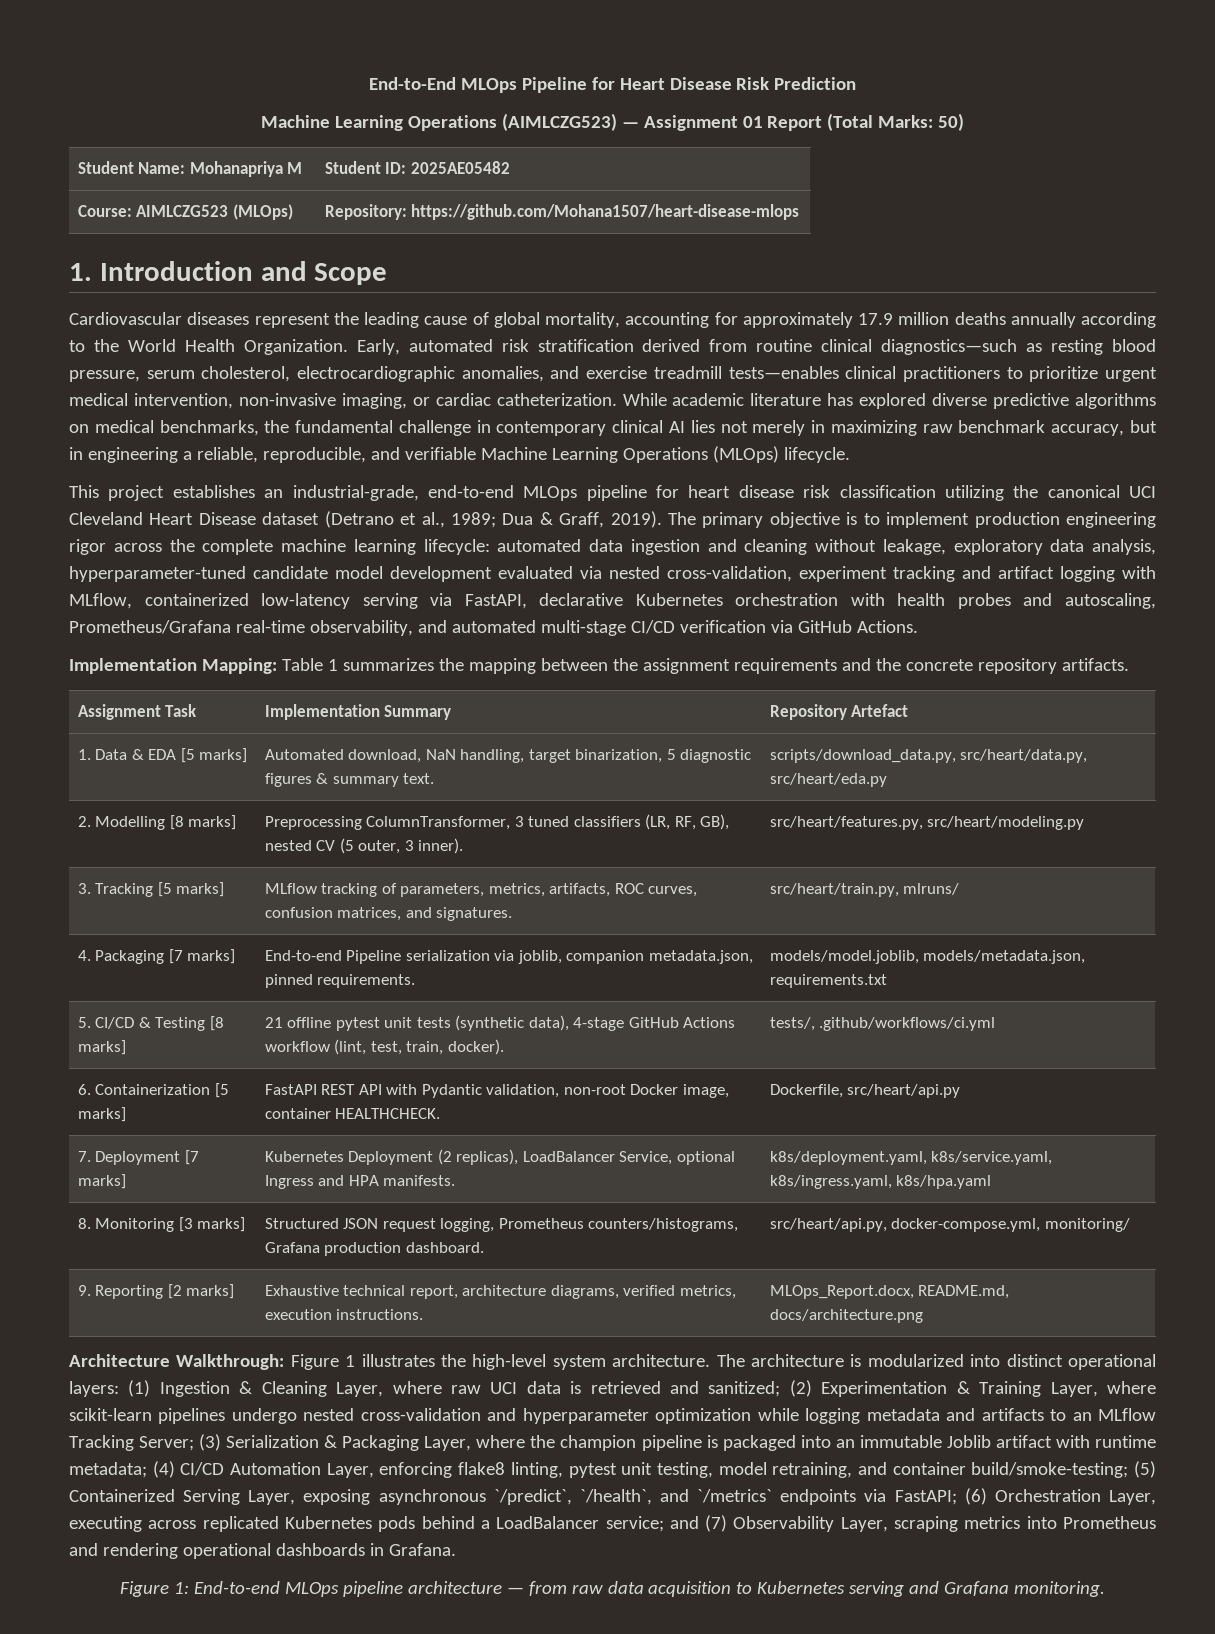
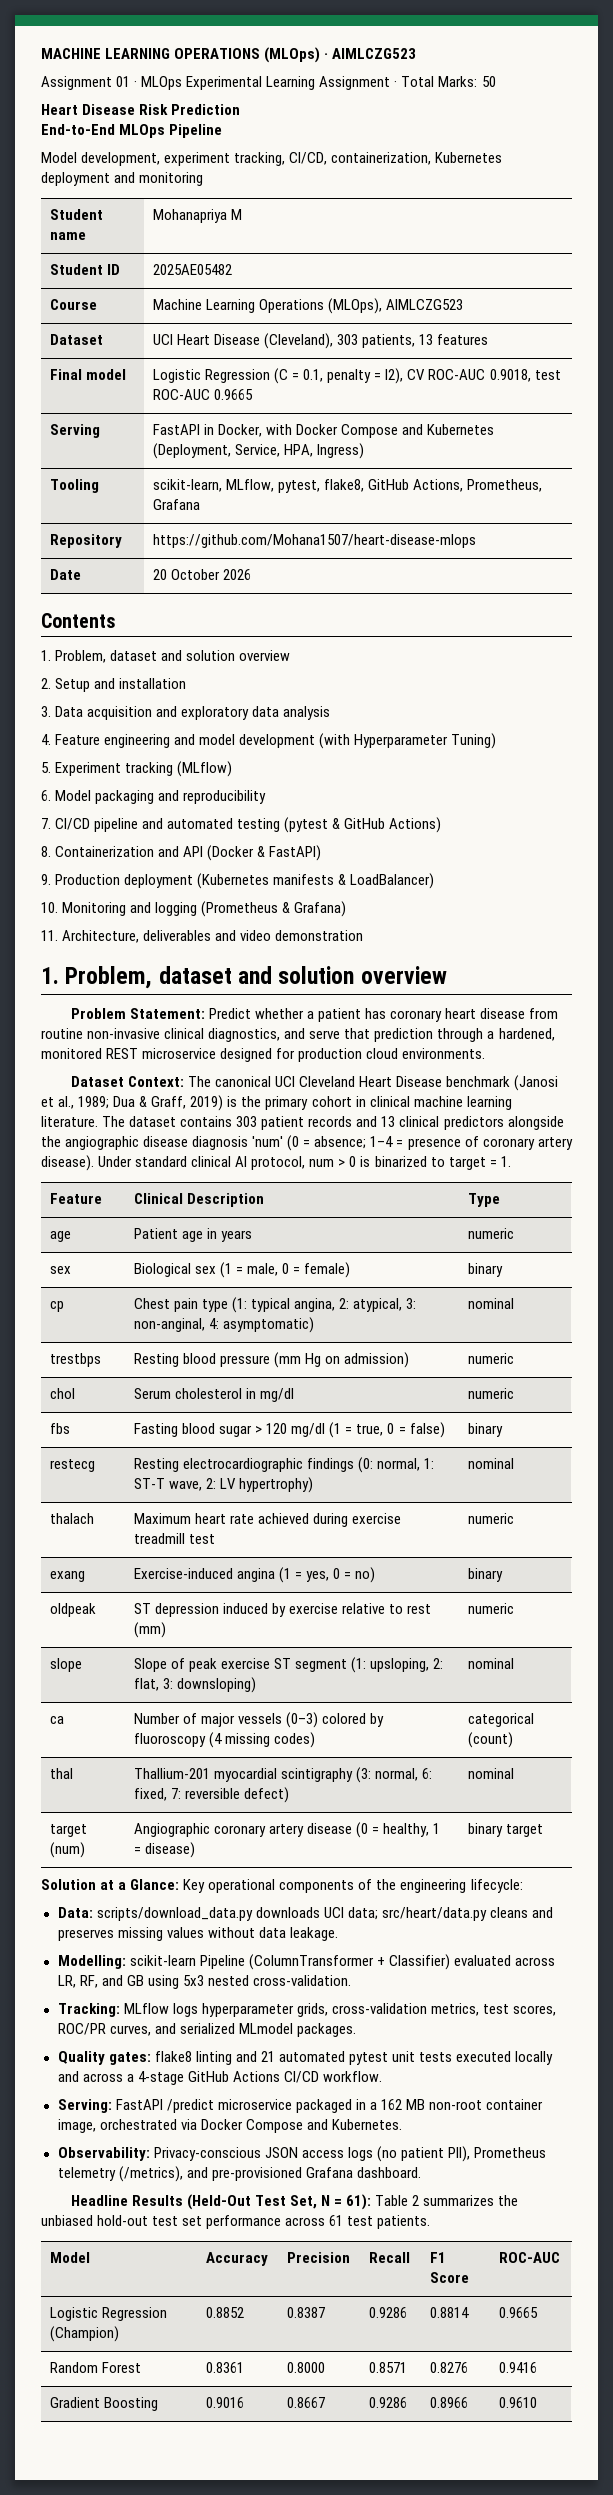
[368,77,857,93] [260,113,965,131] [77,161,303,177] [324,161,510,174] [77,204,293,220] [324,204,800,220] [69,261,388,285] [69,312,1156,328] [69,339,1156,355] [69,366,1158,382] [69,393,1157,409] [69,420,1158,436] [69,446,850,463] [69,485,1039,501] End-to-End MLOps Pipeline for Heart Disease Risk Prediction // Machine Learning Operations (AIMLCZG523) — Assignment 01 Report (Total Marks: 50) // Student Name: Mohanapriya M | Student ID: 2025AE05482 // Course: AIMLCZG523 (MLOps) | Repository: https://github.com/Mohana1507/heart-disease-mlops // 1. Introduction and Scope // Cardiovascular diseases represent the leading cause of global mortality, accounting for approximately 17.9 million deaths annually according to the World Health Organization. Early, automated risk stratification derived from routine clinical diagnostics—such as resting blood pressure, serum cholesterol, electrocardiographic anomalies, and exercise treadmill tests—enables clinical practitioners to prioritize urgent medical intervention, non-invasive imaging, or cardiac catheterization. While academic literature has explored diverse predictive algorithms on medical benchmarks, the fundamental challenge in contemporary clinical AI lies not merely in maximizing raw benchmark accuracy, but in engineering a reliable, reproducible, and verifiable Machine Learning Operations (MLOps) lifecycle. // This project establishes an industrial-grade, end-to-end MLOps pipeline for heart disease risk classification utilizing the -> [41,47,417,63] [41,76,496,90] [41,104,241,115] [41,124,223,138] [41,152,503,166] [41,172,204,186] [50,209,104,220] [50,232,87,240] [153,209,243,223] [50,264,121,275] [153,264,233,275] [50,299,98,310] [153,298,464,314] [50,334,104,345] [153,333,489,349] [50,369,127,380] [153,368,561,384] [153,389,254,400] [50,424,101,438] [153,424,495,438] [153,443,365,459] [50,479,100,493] [153,479,543,493] [153,499,201,510] [50,534,123,548] [153,534,477,548] [50,569,82,580] [153,569,252,580] [41,613,116,628] [41,650,291,663] [41,678,187,692] [41,706,331,720] [41,733,497,749] [41,761,233,777] [41,790,267,804] [41,817,442,833] [41,845,322,861] [41,873,435,889] [41,901,347,917] [41,930,364,943] [41,966,447,989] [70,1008,559,1022] [41,1028,555,1042] [41,1048,486,1062] [70,1076,211,1087] MACHINE LEARNING OPERATIONS (MLOps) · AIMLCZG523 // Assignment 01 · MLOps Experimental Learning Assignment · Total Marks: 50 // Heart Disease Risk Prediction // End-to-End MLOps Pipeline // Model development, experiment tracking, CI/CD, containerization, Kubernetes deployment and monitoring // Student name | Mohanapriya M // Student ID | 2025AE05482 // Course | Machine Learning Operations (MLOps), AIMLCZG523 // Dataset | UCI Heart Disease (Cleveland), 303 patients, 13 features // Final model | Logistic Regression (C = 0.1, penalty = l2), CV ROC-AUC 0.9018, test ROC-AUC 0.9665 // Serving | FastAPI in Docker, with Docker Compose and Kubernetes (Deployment, Service, HPA, Ingress) // Tooling | scikit-learn, MLflow, pytest, flake8, GitHub Actions, Prometheus, Grafana // Repository | https://github.com/Mohana1507/heart-disease-mlops // Date | 20 October 2026 // Contents // 1. Problem, dataset and solution overview // 2. Setup and installation // 3. Data acquisition and exploratory data analysis // 4. Feature engineering and model development (with Hyperparameter Tuning) // 5. Experiment tracking (MLflow) // 6. Model packaging and reproducibility // 7. CI/CD pipeline and automated testing (pytest & GitHub Actions) // 8. Containerization and API (Docker & FastAPI) // 9. Production deployment (Kubernetes manifests & LoadBalancer) // 10. Monitoring and logging (Prometheus & Grafana) // 11. Architecture, deliverables and video demonstration // 1. Problem, dataset and solution overview // Problem Statement: Predict whether a patient has coronary heart disease from routine non-invasive clinical diagnostics, and serve that prediction through a hardened, monitored REST microservice designed for production cloud environments. // Dataset Context: The
[262,511,394,528] dataset (Detrano -> [446,1075,559,1091] benchmark (Janosi
[610,511,1157,528] [69,539,1156,555] [69,566,1156,582] [69,593,1156,609] [69,620,918,636] [69,658,1129,674] [77,704,198,720] [264,704,452,720] [769,704,909,720] [77,748,248,763] [264,749,752,763] [264,773,435,787] [769,749,1088,763] [769,773,887,787] [77,815,237,830] [264,814,730,830] [264,838,464,854] [769,816,1085,830] [77,882,225,897] [264,883,698,897] [264,907,513,921] [769,883,960,897] [77,949,236,964] [264,950,753,964] [264,974,416,988] [769,950,1086,964] [769,974,887,988] [77,1016,224,1031] [77,1040,126,1055] [264,1015,736,1031] [264,1039,504,1055] [769,1017,996,1031] [77,1083,229,1098] [77,1107,126,1122] [264,1084,729,1098] [264,1108,441,1119] [769,1084,961,1098] [77,1150,199,1165] [77,1174,126,1189] [264,1149,735,1165] [264,1175,456,1189] [769,1151,1053,1165] [769,1175,992,1189] [77,1217,246,1232] [264,1218,739,1232] [264,1242,484,1256] [769,1218,1130,1232] [77,1284,235,1299] [264,1285,736,1299] [264,1309,424,1320] [769,1285,1010,1299] [769,1309,923,1323] [69,1354,1156,1370] [69,1380,1157,1397] [69,1408,1157,1424] [69,1434,1157,1451] [69,1461,1156,1478] [69,1488,1156,1505] [69,1515,1156,1532] [69,1543,456,1559] [119,1581,1106,1597] 2019). The primary objective is to implement production engineering rigor across the complete machine learning lifecycle: automated data ingestion and cleaning without leakage, exploratory data analysis, hyperparameter-tuned candidate model development evaluated via nested cross-validation, experiment tracking and artifact logging with MLflow, containerized low-latency serving via FastAPI, declarative Kubernetes orchestration with health probes and autoscaling, Prometheus/Grafana real-time observability, and automated multi-stage CI/CD verification via GitHub Actions. // Implementation Mapping: Table 1 summarizes the mapping between the assignment requirements and the concrete repository artifacts. // Assignment Task | Implementation Summary | Repository Artefact // 1. Data & EDA [5 marks] | Automated download, NaN handling, target binarization, 5 diagnostic figures & summary text. | scripts/download_data.py, src/heart/data.py, src/heart/eda.py // 2. Modelling [8 marks] | Preprocessing ColumnTransformer, 3 tuned classifiers (LR, RF, GB), nested CV (5 outer, 3 inner). | src/heart/features.py, src/heart/modeling.py // 3. Tracking [5 marks] | MLflow tracking of parameters, metrics, artifacts, ROC curves, confusion matrices, and signatures. | src/heart/train.py, mlruns/ // 4. Packaging [7 marks] | End-to-end Pipeline serialization via joblib, companion metadata.json, pinned requirements. | models/model.joblib, models/metadata.json, requirements.txt // 5. CI/CD & Testing [8 marks] | 21 offline pytest unit tests (synthetic data), 4-stage GitHub Actions workflow (lint, test, train, docker). | tests/, .github/workflows/ci.yml // 6. Containerization [5 marks] | FastAPI REST API with Pydantic validation, non-root Docker image, container HEALTHCHECK. | Dockerfile, src/heart/api.py // 7. Deployment [7 marks] | Kubernetes Deployment (2 replicas), LoadBalancer Service, optional Ingress and HPA manifests. | k8s/deployment.yaml, k8s/service.yaml, k8s/ingress.yaml, k8s/hpa.yaml // 8. Monitoring [3 marks] | Structured JSON request logging, Prometheus counters/histograms, Grafana production dashboard. | src/heart/api.py, docker-compose.yml, monitoring/ // 9. Reporting [2 marks] | Exhaustive technical report, architecture diagrams, verified metrics, execution instructions. | MLOps_Report.docx, README.md, docs/architecture.png // Architecture Walkthrough: Figure 1 illustrates the high-level system architecture. The architecture is modularized into distinct operational layers: (1) Ingestion & Cleaning Layer, where raw UCI data is retrieved and sanitized; (2) Experimentation & Training Layer, where scikit-learn pipelines undergo nested cross-validation and hyperparameter optimization while logging metadata and artifacts to an MLflow Tracking Server; (3) Serialization & Packaging Layer, where the champion pipeline is packaged into an immutable Joblib artifact with runtime metadata; (4) CI/CD Automation Layer, enforcing flake8 linting, pytest unit testing, model retraining, and container build/smoke-testing; (5) Containerized Serving Layer, exposing asynchronous `/predict`, `/health`, and `/metrics` endpoints via FastAPI; (6) Orchestration Layer, executing across replicated Kubernetes pods behind a LoadBalancer service; and (7) Observability Layer, scraping metrics into Prometheus and rendering operational dashboards in Grafana. // Figure 1: End-to-end MLOps pipeline architecture — from raw data acquisition to Kubernetes serving and Grafana monitoring. -> [190,1095,512,1111] [41,1116,564,1130] [41,1135,573,1151] [41,1155,511,1171] [50,1193,103,1204] [134,1193,265,1207] [468,1193,501,1207] [50,1231,72,1242] [134,1228,253,1242] [468,1228,515,1239] [50,1266,72,1274] [134,1262,351,1278] [468,1263,504,1277] [50,1301,65,1312] [134,1297,417,1313] [134,1317,315,1333] [468,1298,515,1309] [50,1353,102,1367] [134,1352,410,1368] [468,1353,515,1364] [50,1388,76,1399] [134,1388,295,1402] [468,1388,515,1399] [50,1423,71,1434] [134,1422,445,1438] [468,1423,504,1437] [50,1459,96,1472] [134,1457,435,1473] [134,1477,314,1493] [468,1458,515,1469] [50,1513,95,1524] [134,1513,402,1527] [134,1533,216,1544] [468,1513,515,1524] [50,1571,86,1582] [134,1567,376,1583] [468,1568,504,1582] [50,1603,97,1617] [134,1603,432,1617] [134,1622,167,1638] [468,1603,515,1614] [50,1658,83,1672] [134,1657,444,1673] [134,1677,257,1693] [468,1658,515,1669] [50,1716,65,1724] [134,1712,385,1728] [134,1732,316,1748] [468,1713,535,1727] [468,1732,514,1748] [50,1768,74,1779] [134,1767,433,1783] [134,1787,290,1803] [468,1768,515,1779] [50,1824,88,1837] [50,1842,86,1858] [134,1822,441,1838] [134,1842,196,1858] [468,1823,544,1837] [41,1879,523,1893] [57,1907,553,1921] [57,1927,338,1941] [57,1954,555,1970] [57,1975,351,1989] [57,2003,556,2017] [57,2023,356,2037] [57,2051,554,2065] [57,2071,382,2085] [57,2099,544,2113] [57,2119,402,2133] [57,2146,546,2162] [57,2166,421,2182] [70,2194,519,2210] [41,2215,431,2229] [50,2252,91,2263] [206,2252,269,2266] [287,2252,351,2263] [369,2252,411,2263] [430,2252,447,2263] [430,2272,470,2283] [499,2252,561,2263] [50,2307,168,2321] [50,2326,120,2342] [206,2307,245,2318] [287,2307,326,2318] [369,2307,408,2318] [430,2307,470,2318] [499,2307,539,2318] [50,2362,142,2373] [206,2362,245,2373] [287,2362,326,2373] [369,2362,408,2373] [430,2362,469,2373] [499,2362,538,2373] [50,2397,159,2411] [206,2397,245,2408] [287,2397,326,2408] [369,2397,408,2408] [430,2397,469,2408] [499,2397,538,2408] 2019) is the primary cohort in clinical machine learning literature. The dataset contains 303 patient records and 13 clinical predictors alongside the angiographic disease diagnosis 'num' (0 = absence; 1–4 = presence of coronary artery disease). Under standard clinical AI protocol, num > 0 is binarized to target = 1. // Feature | Clinical Description | Type // age | Patient age in years | numeric // sex | Biological sex (1 = male, 0 = female) | binary // cp | Chest pain type (1: typical angina, 2: atypical, 3: non-anginal, 4: asymptomatic) | nominal // trestbps | Resting blood pressure (mm Hg on admission) | numeric // chol | Serum cholesterol in mg/dl | numeric // fbs | Fasting blood sugar > 120 mg/dl (1 = true, 0 = false) | binary // restecg | Resting electrocardiographic findings (0: normal, 1: ST-T wave, 2: LV hypertrophy) | nominal // thalach | Maximum heart rate achieved during exercise treadmill test | numeric // exang | Exercise-induced angina (1 = yes, 0 = no) | binary // oldpeak | ST depression induced by exercise relative to rest (mm) | numeric // slope | Slope of peak exercise ST segment (1: upsloping, 2: flat, 3: downsloping) | nominal // ca | Number of major vessels (0–3) colored by fluoroscopy (4 missing codes) | categorical (count) // thal | Thallium-201 myocardial scintigraphy (3: normal, 6: fixed, 7: reversible defect) | nominal // target (num) | Angiographic coronary artery disease (0 = healthy, 1 = disease) | binary target // Solution at a Glance: Key operational components of the engineering lifecycle: // Data: scripts/download_data.py downloads UCI data; src/heart/data.py cleans and preserves missing values without data leakage. // Modelling: scikit-learn Pipeline (ColumnTransformer + Classifier) evaluated across LR, RF, and GB using 5x3 nested cross-validation. // Tracking: MLflow logs hyperparameter grids, cross-validation metrics, test scores, ROC/PR curves, and serialized MLmodel packages. // Quality gates: flake8 linting and 21 automated pytest unit tests executed locally and across a 4-stage GitHub Actions CI/CD workflow. // Serving: FastAPI /predict microservice packaged in a 162 MB non-root container image, orchestrated via Docker Compose and Kubernetes. // Observability: Privacy-conscious JSON access logs (no patient PII), Prometheus telemetry (/metrics), and pre-provisioned Grafana dashboard. // Headline Results (Held-Out Test Set, N = 61): Table 2 summarizes the unbiased hold-out test set performance across 61 test patients. // Model | Accuracy | Precision | Recall | F1 Score | ROC-AUC // Logistic Regression (Champion) | 0.8852 | 0.8387 | 0.9286 | 0.8814 | 0.9665 // Random Forest | 0.8361 | 0.8000 | 0.8571 | 0.8276 | 0.9416 // Gradient Boosting | 0.9016 | 0.8667 | 0.9286 | 0.8966 | 0.9610

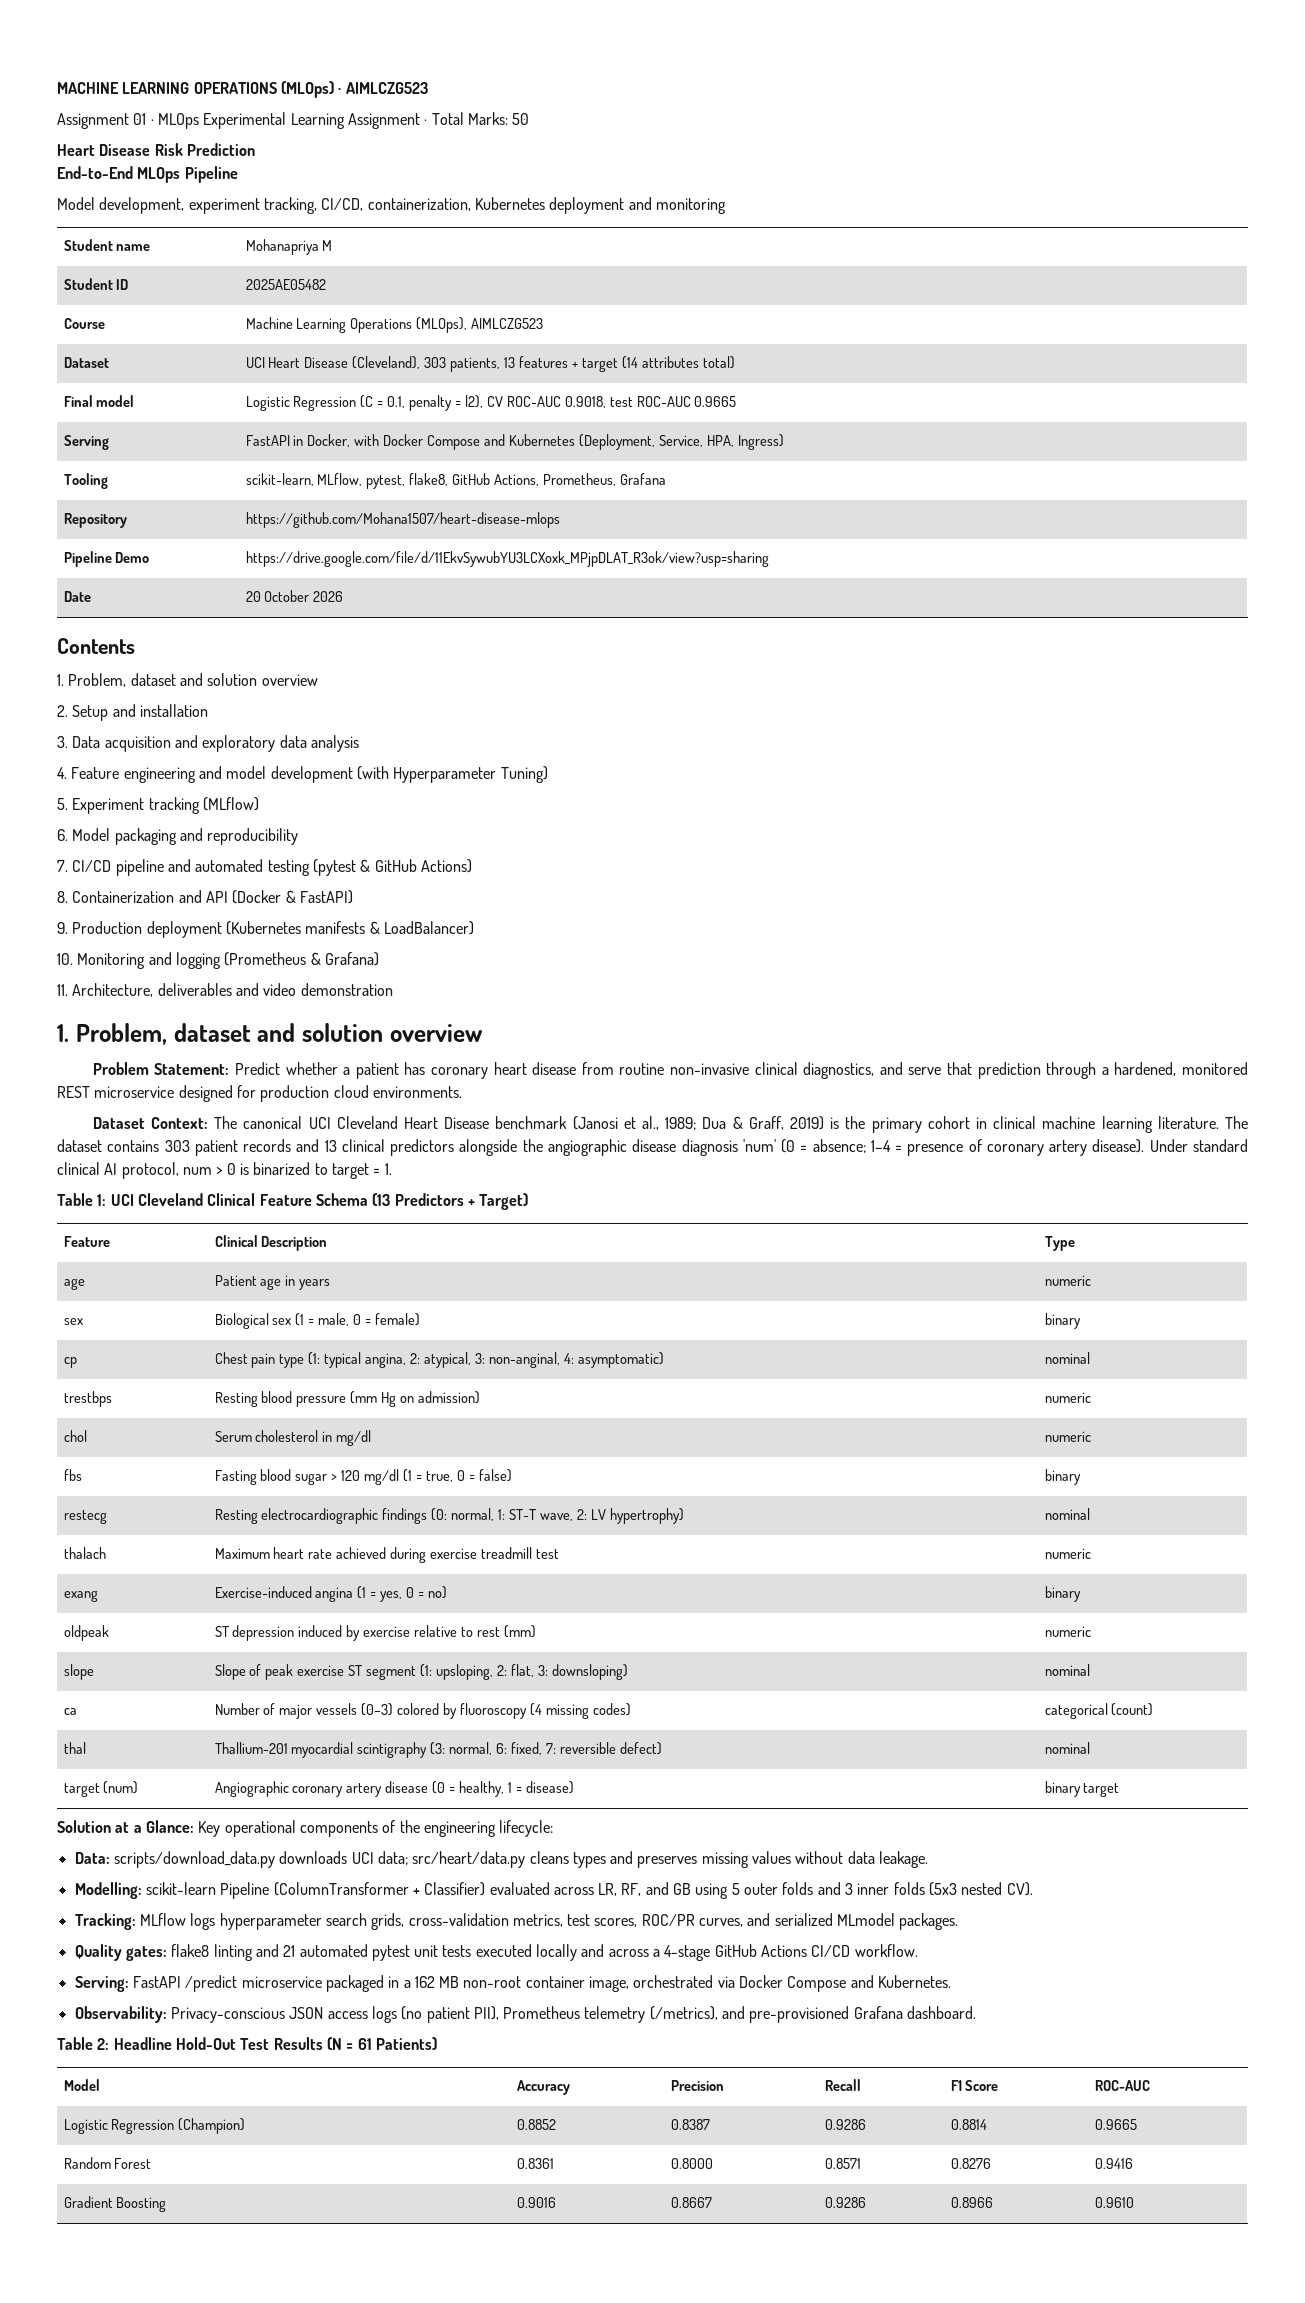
(489, 339) none -> [571,356,735,372] + target (14 attributes total)
(477, 541) none -> [63,551,150,567] [245,551,769,567] // Pipeline Demo | https://drive.google.com/file/d/11EkvSywubYU3LCXoxk_MPjpDLAT_R3ok/view?usp=sharing
(511, 1161) none -> [57,1193,529,1210] // Table 1: UCI Cleveland Clinical Feature Schema (13 Predictors + Target)
(528, 1912) none -> [572,1852,606,1868] types
[182,1975,351,1986] 5x3 nested cross-validation. -> [731,1882,1033,1896] 5 outer folds and 3 inner folds (5x3 nested CV).
(294, 2010) none -> [325,1913,367,1926] search
[70,2194,519,2210] [41,2215,431,2229] Headline Results (Held-Out Test Set, N = 61): Table 2 summarizes the unbiased hold-out test set performance across 61 test patients. -> [57,2037,437,2050] Table 2: Headline Hold-Out Test Results (N = 61 Patients)

